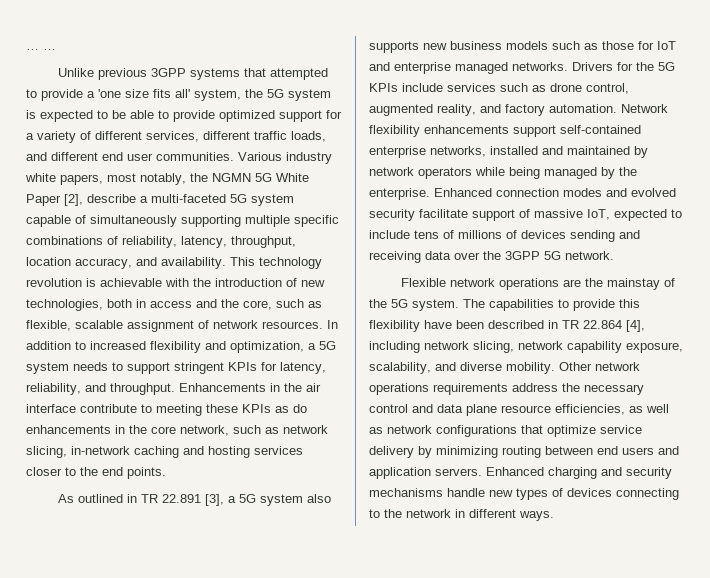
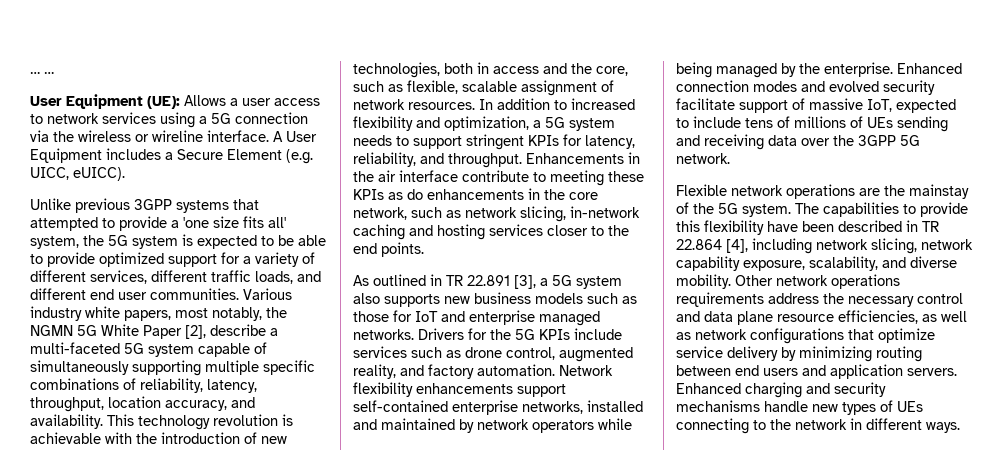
(56, 49) none -> [30,94,320,109] [30,112,308,128] [30,130,317,142] [30,148,313,164] [30,167,125,181] // User Equipment (UE): Allows a user access to network services using a 5G connection via the wireless or wireline interface. A User Equipment includes a Secure Element (e.g. UICC, eUICC).
[521,230,566,239] devices -> [867,117,893,128] UEs
[567,488,612,497] devices -> [897,401,923,412] UEs

